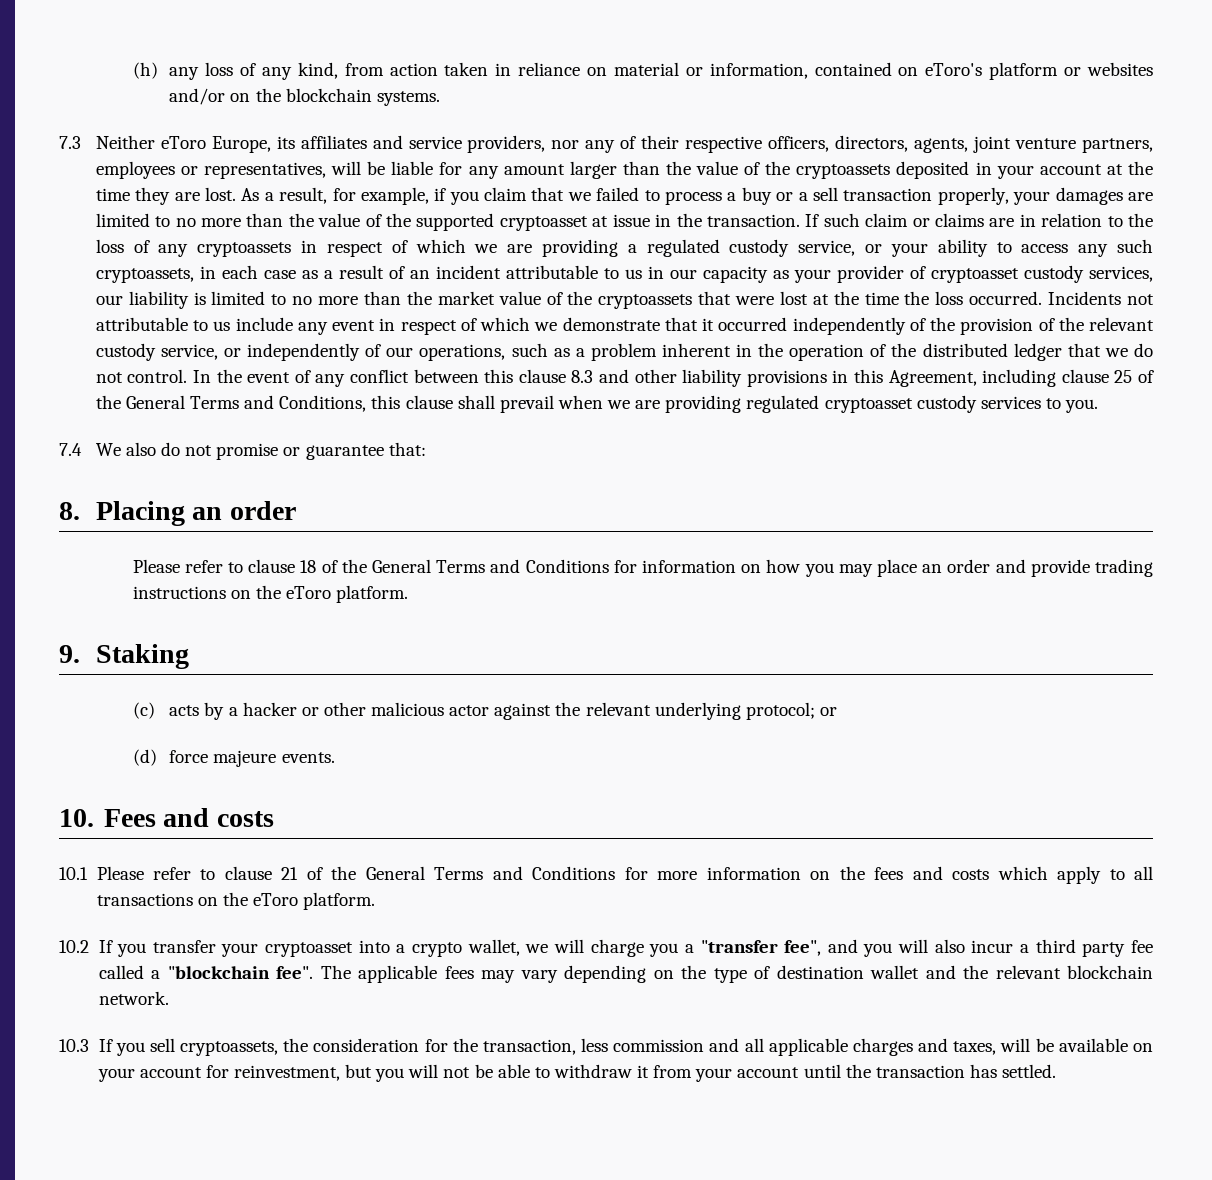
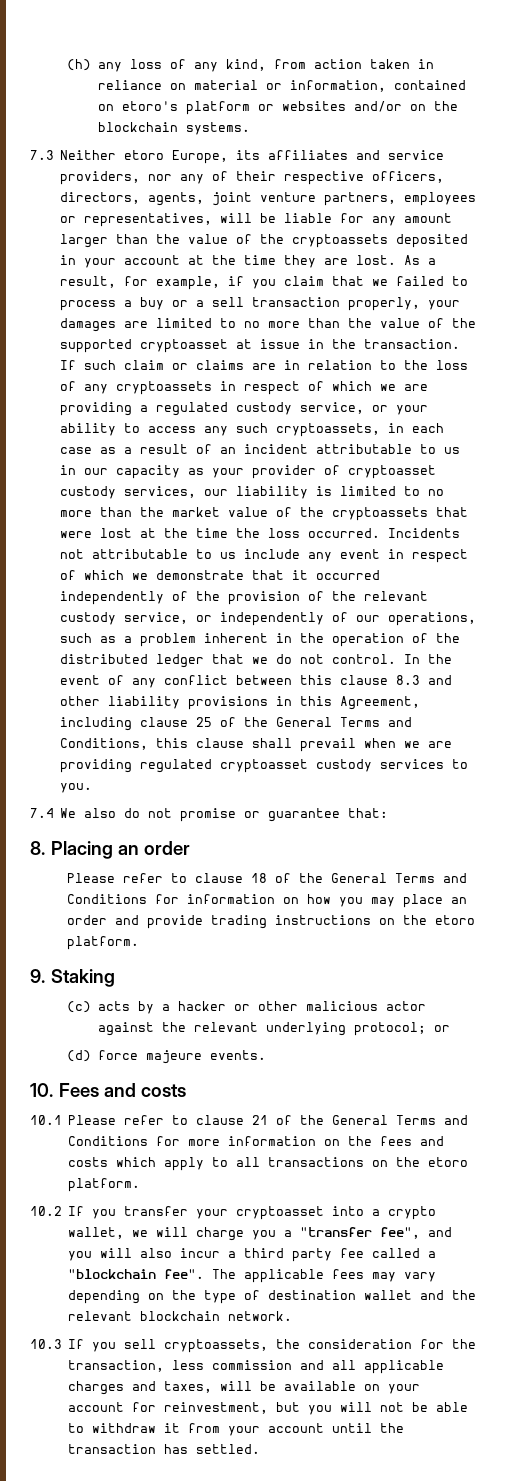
[925,63,983,76] eToro's -> [121,101,178,111] etoro's
[160,136,206,149] eToro -> [124,150,165,160] etoro
[285,586,331,599] eToro -> [435,915,476,925] etoro
[252,893,298,906] eToro -> [428,1157,469,1167] etoro

